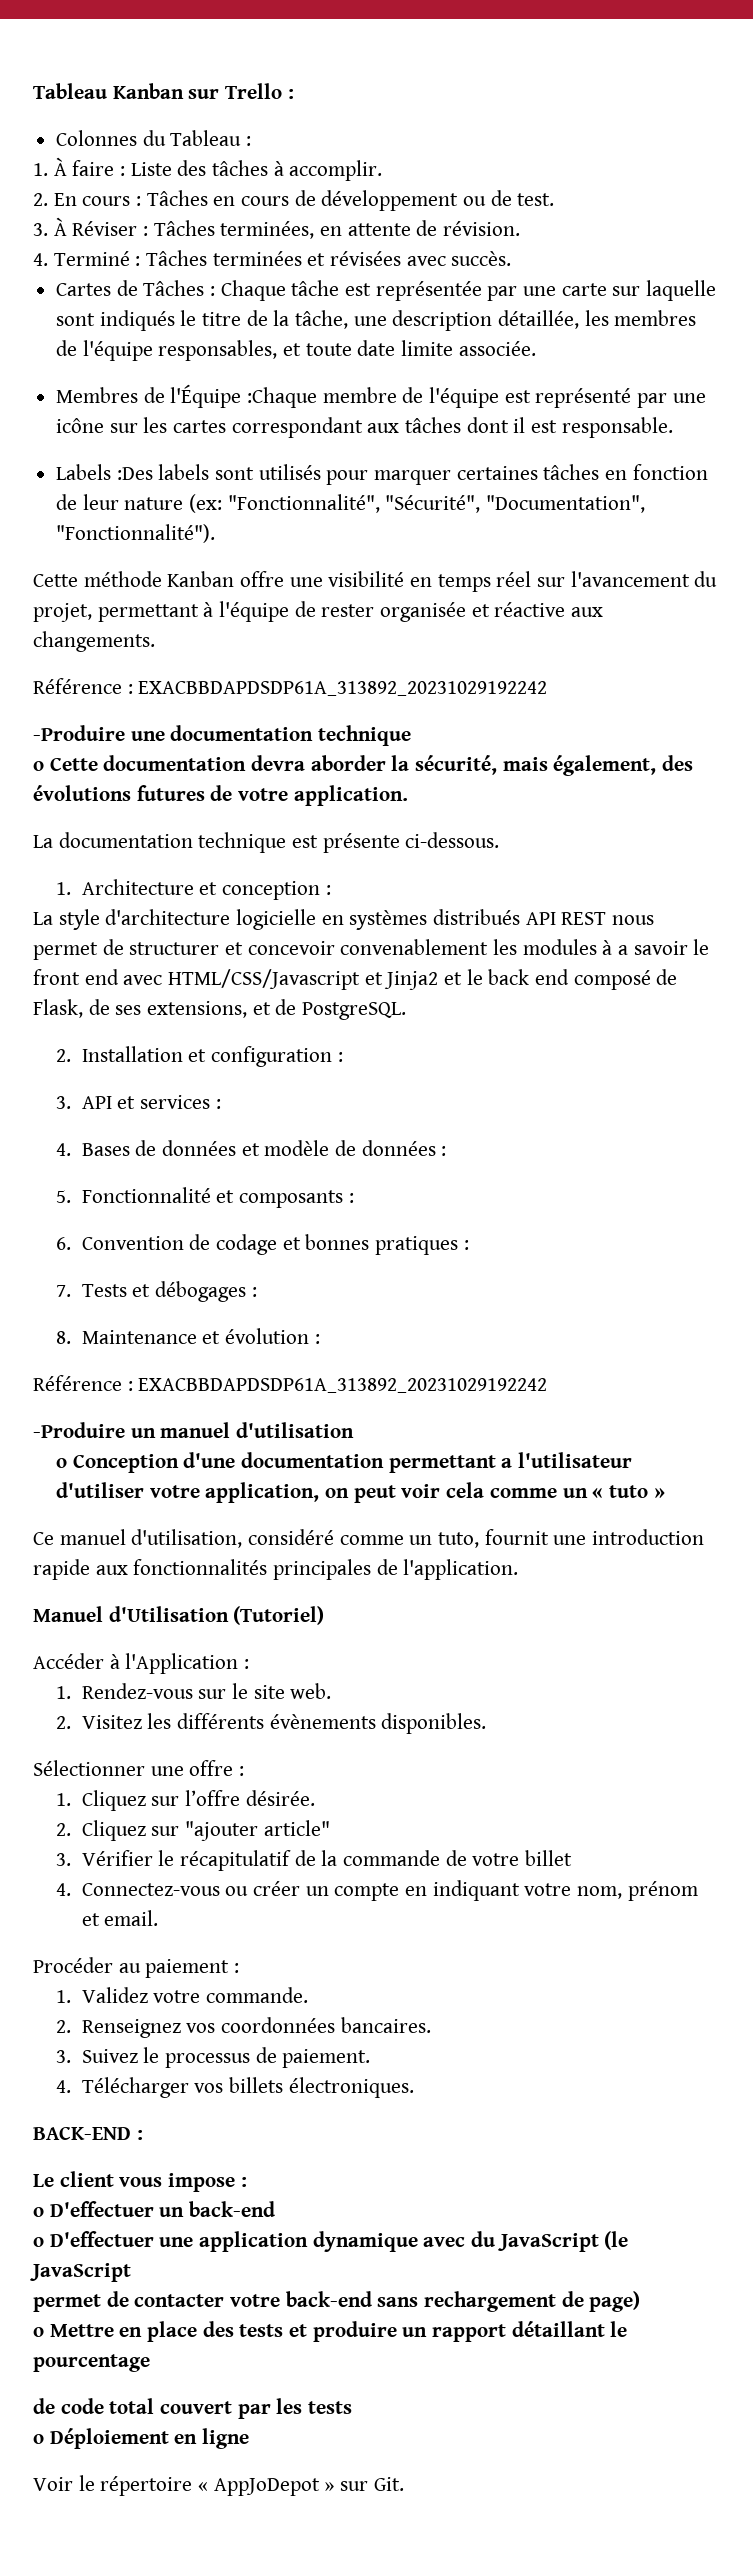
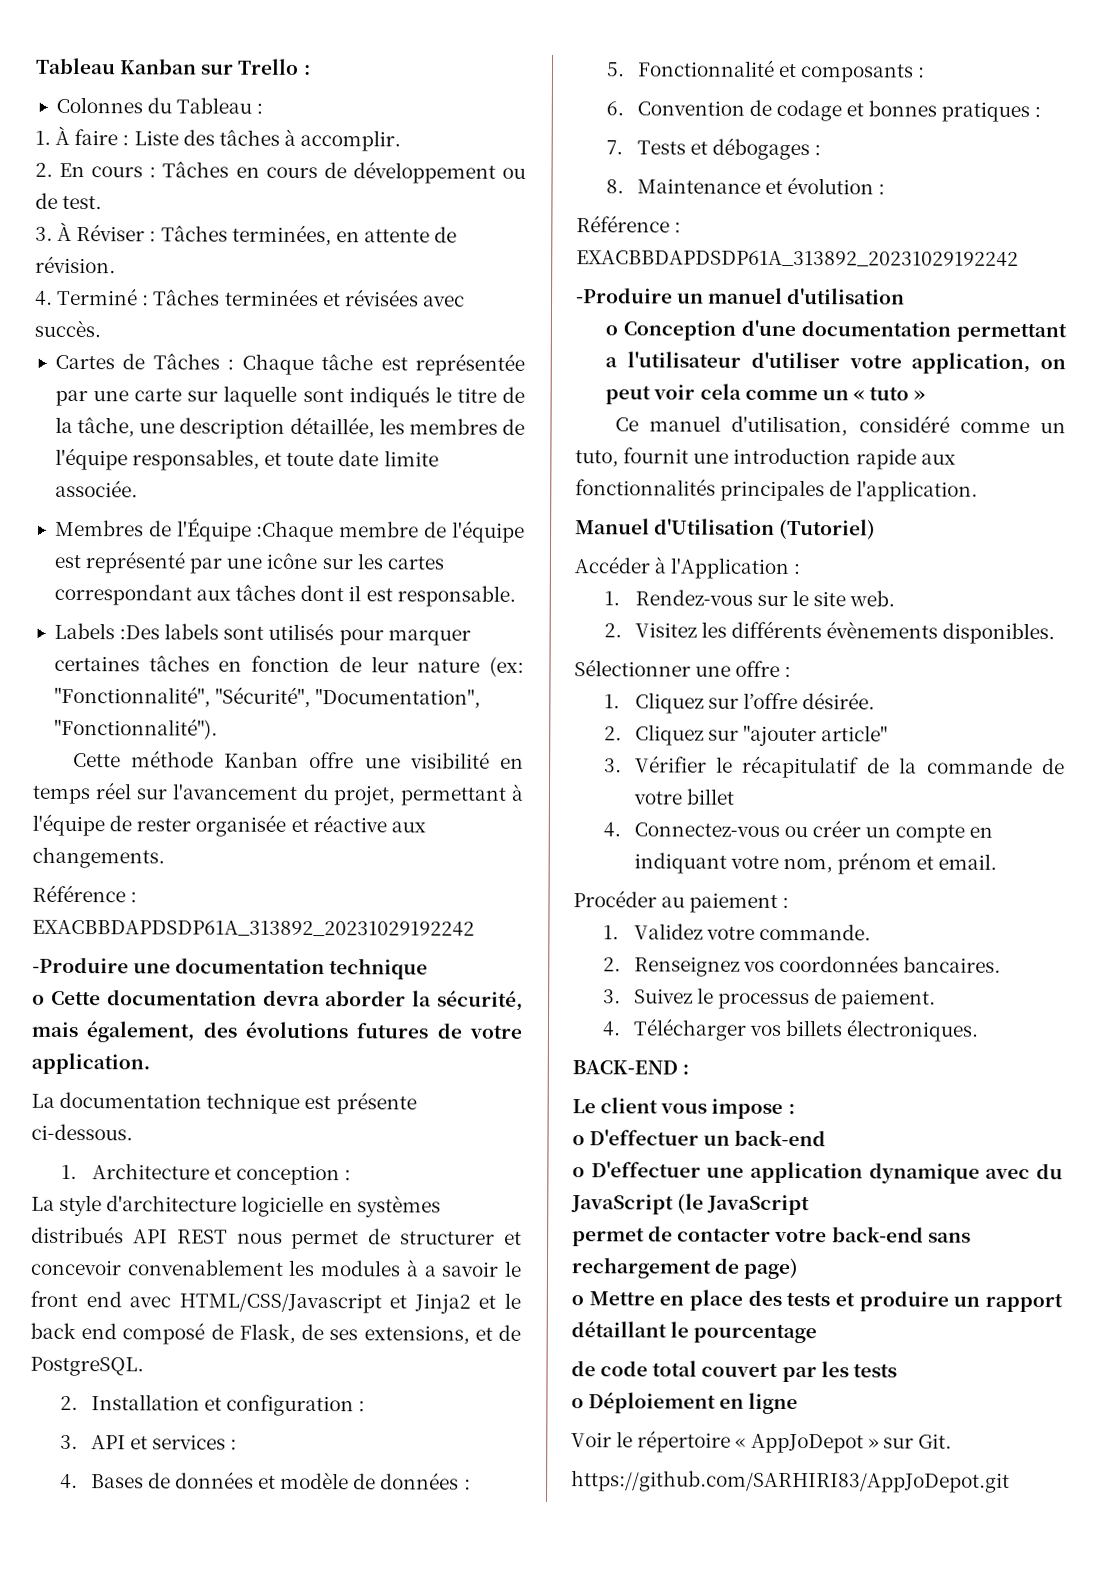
(404, 2484) none -> [571,1470,1010,1493] // https://github.com/SARHIRI83/AppJoDepot.git

